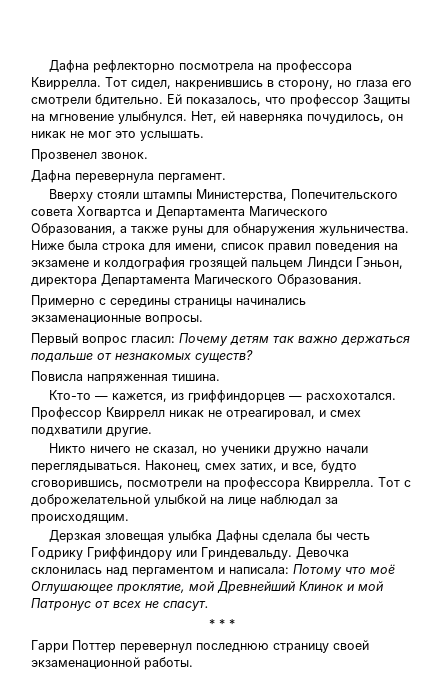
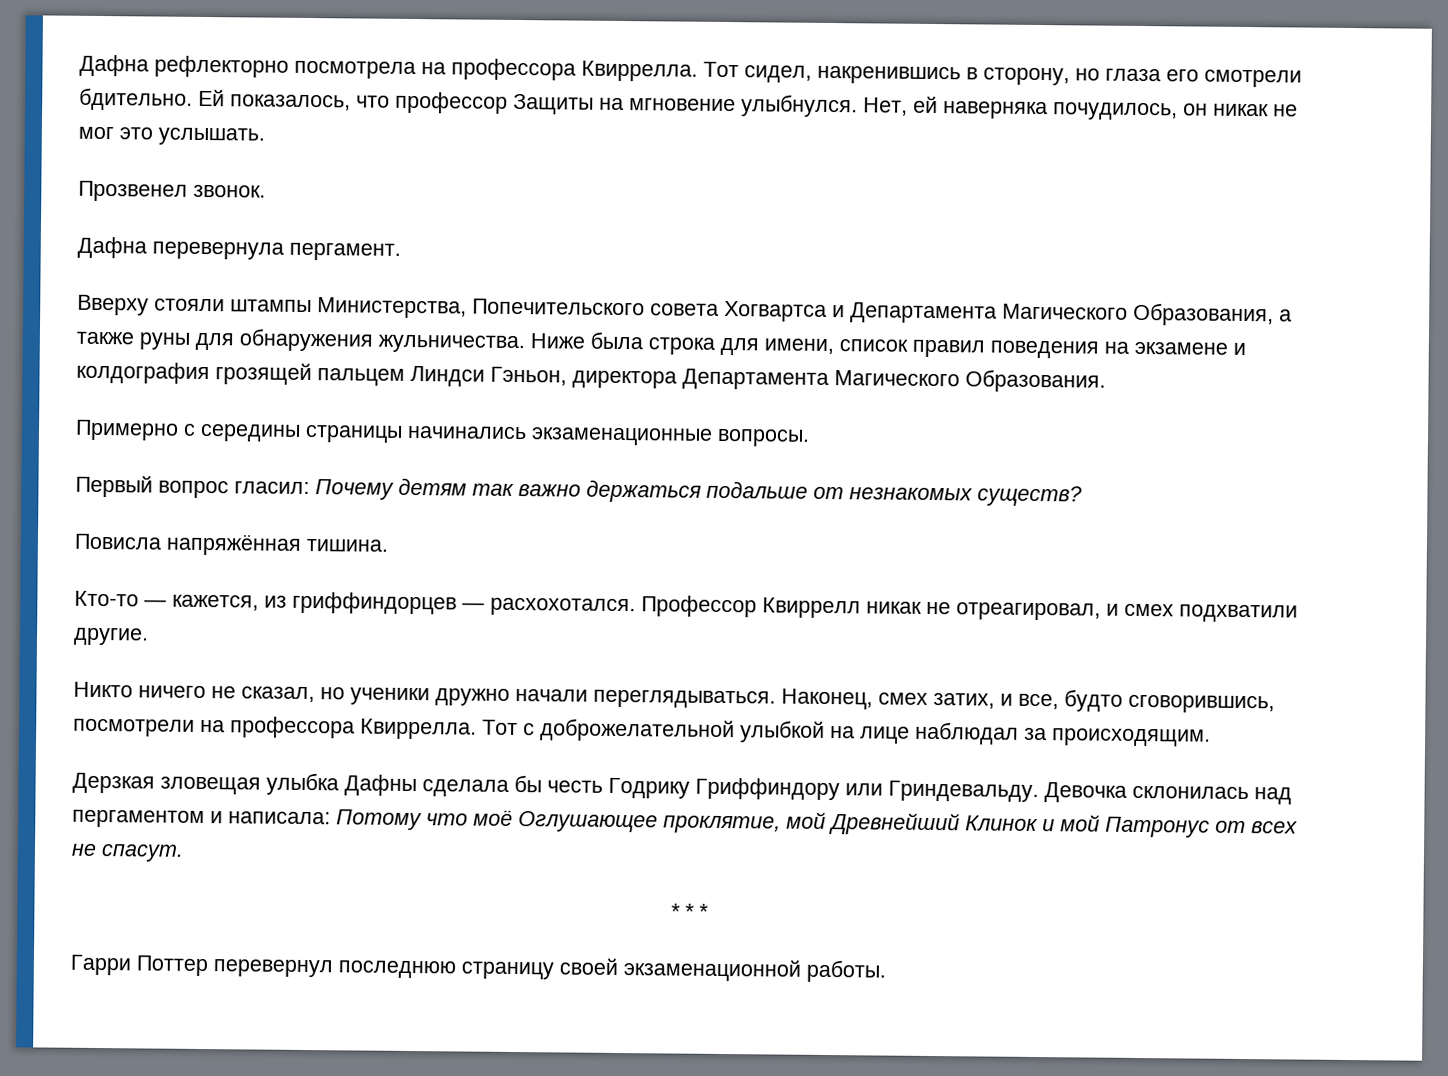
[87,374,168,384] напряженная -> [166,533,302,556] напряжённая

